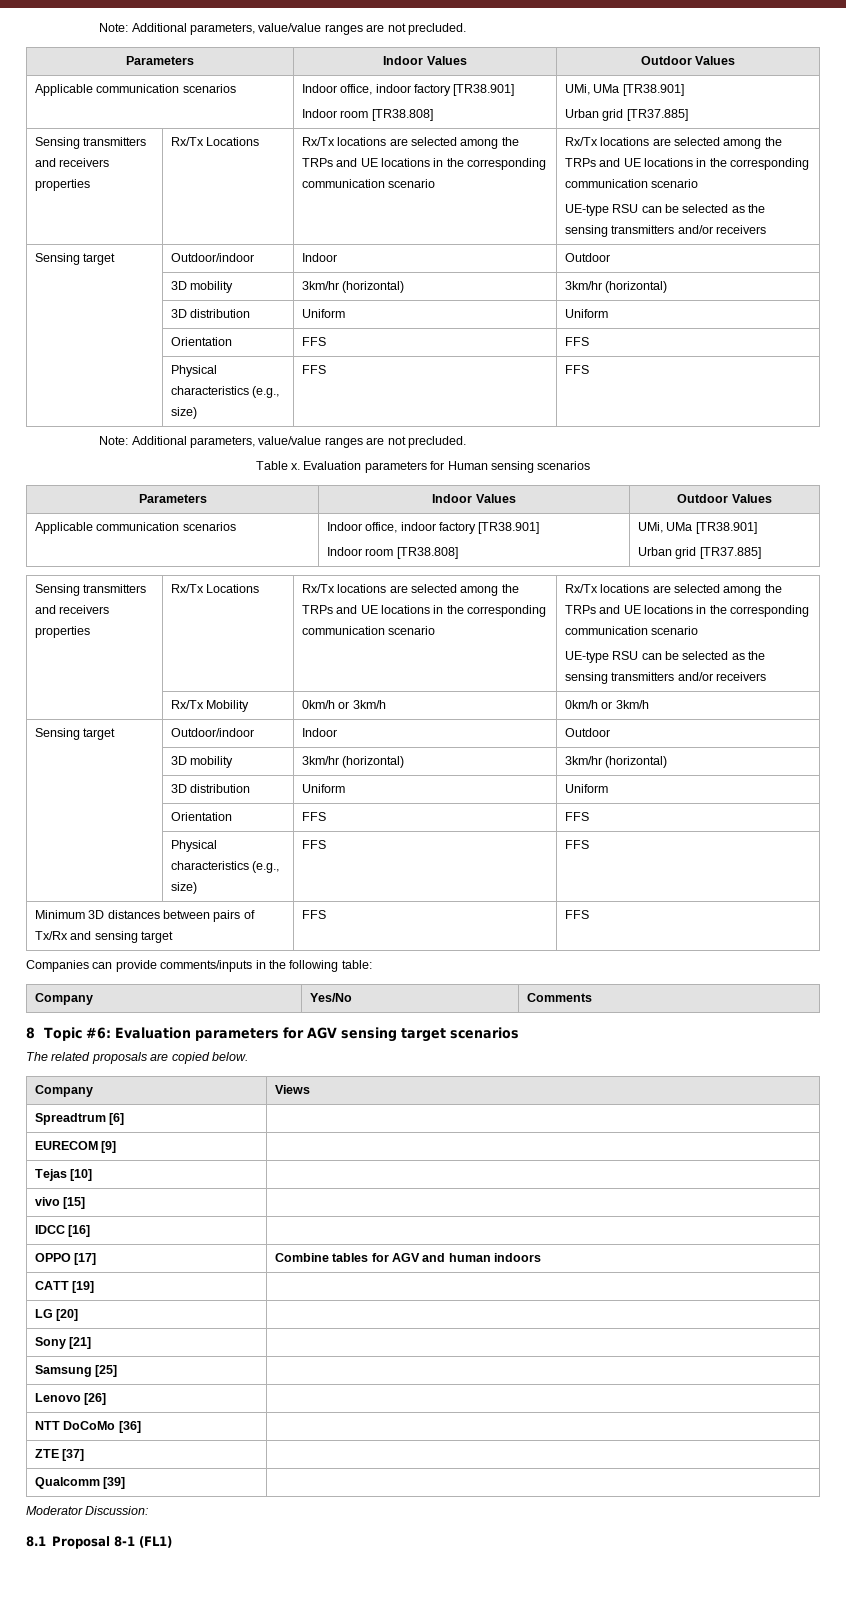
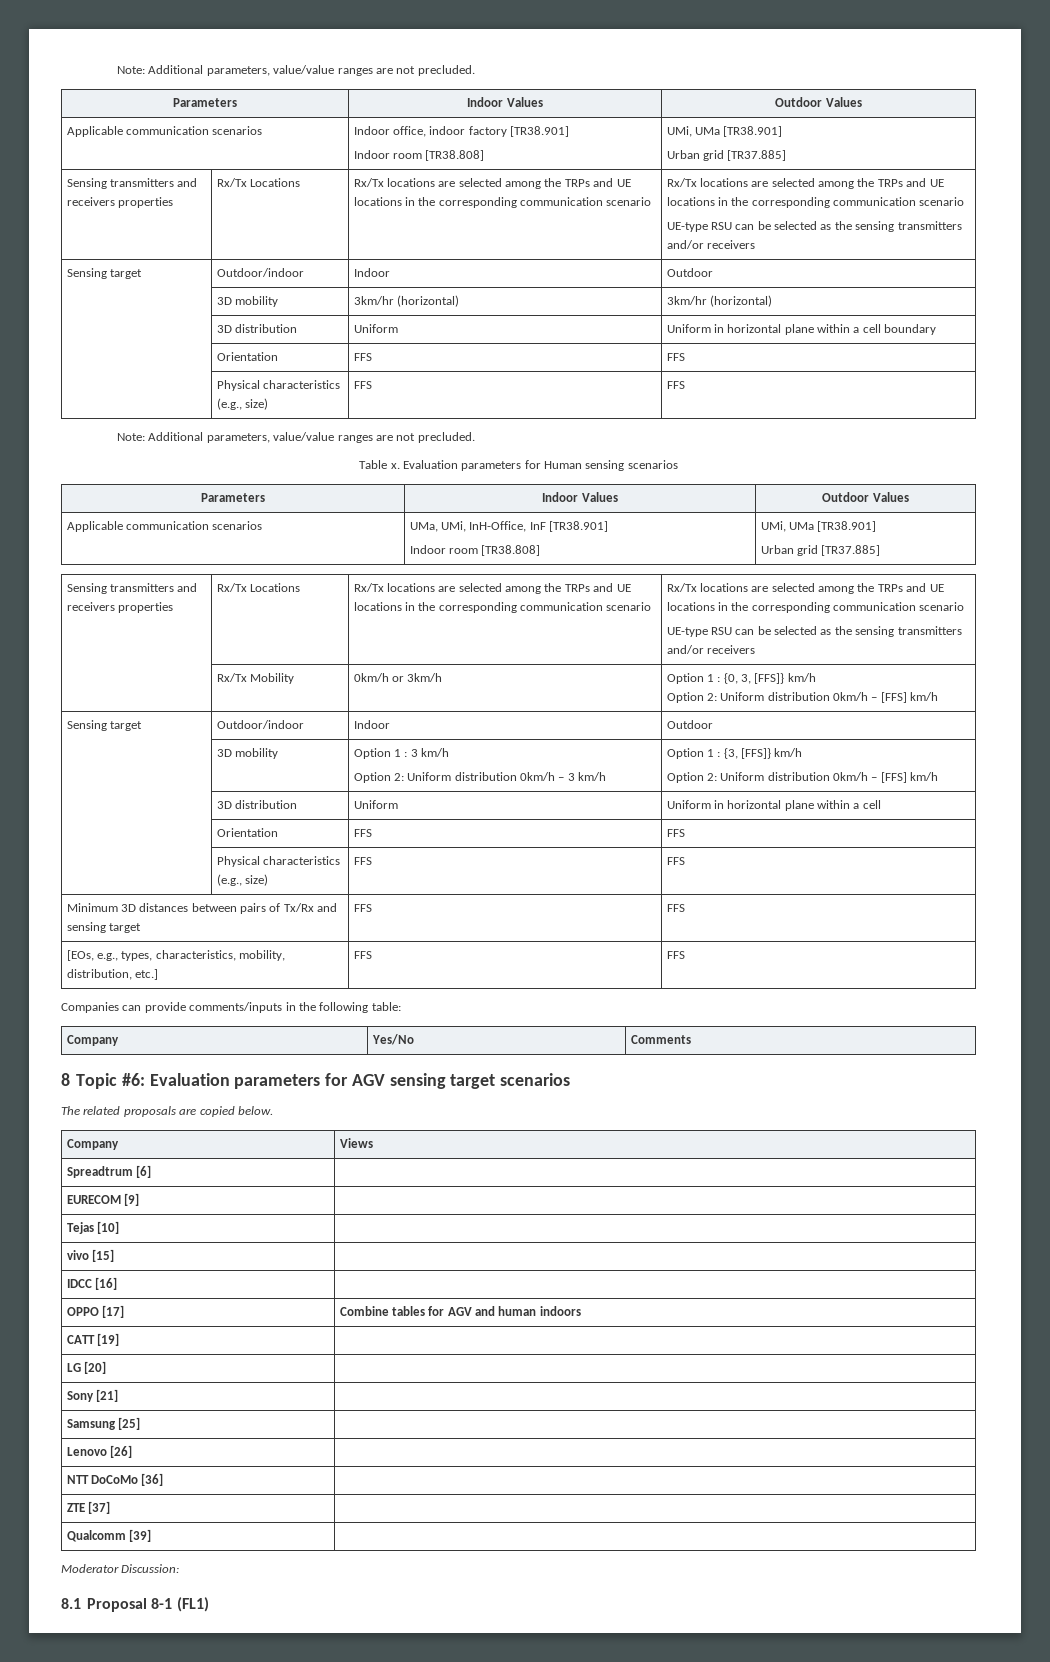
(608, 313) none -> [713,324,937,335] in horizontal plane within a cell boundary
[326,522,477,534] Indoor office, indoor factory -> [409,521,546,532] UMa, UMi, InH-Office, InF
[564,700,649,709] [34,728,116,740] [170,728,254,737] [301,728,337,737] [564,728,610,737] [170,756,234,768] [301,756,405,768] [564,756,668,768] [170,784,251,793] [301,784,345,793] [564,784,608,793] 0km/h or 3km/h // Sensing target | Outdoor/indoor | Indoor | Outdoor // | 3D mobility | 3km/hr (horizontal) | 3km/hr (horizontal) // | 3D distribution | Uniform | Uniform -> [666,673,816,684] [666,692,939,703] [66,720,142,731] [216,720,304,729] [353,720,390,729] [666,720,713,729] [216,748,278,759] [353,748,450,759] [353,772,607,783] [666,748,803,759] [666,772,939,783] [216,800,297,809] [353,800,398,809] [666,800,881,811] Option 1 : {0, 3, [FFS]} km/h // Option 2: Uniform distribution 0km/h – [FFS] km/h // Sensing target | Outdoor/indoor | Indoor | Outdoor // | 3D mobility | Option 1 : 3 km/h // Option 2: Uniform distribution 0km/h – 3 km/h | Option 1 : {3, [FFS]} km/h // Option 2: Uniform distribution 0km/h – [FFS] km/h // | 3D distribution | Uniform | Uniform in horizontal plane within a cell
(589, 914) none -> [66,950,286,961] [66,969,158,980] [353,951,372,959] [666,951,685,959] // [EOs, e.g., types, characteristics, mobility, distribution, etc.] | FFS | FFS

